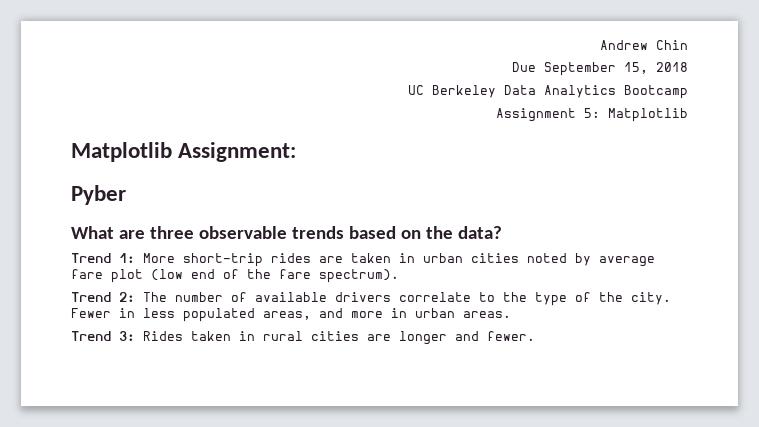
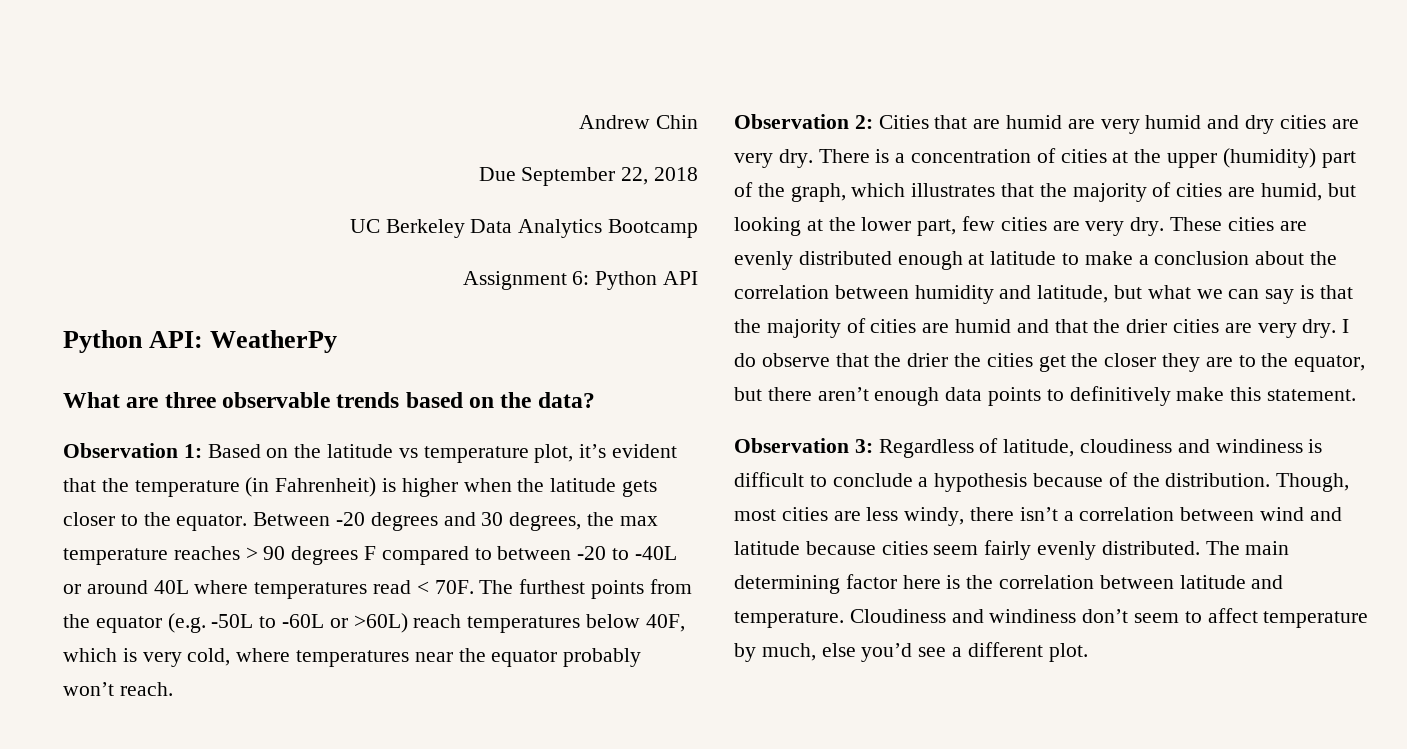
[624,62,648,74] 15, -> [621,167,649,185] 22,
[584,108,688,122] [71,142,297,162] [71,185,126,205] 5: Matplotlib // Matplotlib Assignment: // Pyber -> [572,271,698,290] [63,330,338,353] 6: Python API // Python API: WeatherPy
[71,253,655,267] [71,269,399,283] [71,292,671,306] [71,308,511,322] [71,331,535,345] Trend 1: More short-trip rides are taken in urban cities noted by average fare plot (low end of the fare spectrum). // Trend 2: The number of available drivers correlate to the type of the city. Fewer in less populated areas, and more in urban areas. // Trend 3: Rides taken in rural cities are longer and fewer. -> [63,443,678,463] [63,477,658,497] [63,512,658,531] [63,546,677,565] [63,579,692,599] [63,613,685,633] [63,648,642,667] [63,682,173,696] [734,114,1359,134] [734,148,1356,168] [734,182,1356,202] [734,216,1307,236] [734,251,1338,270] [734,285,1353,304] [734,318,1350,338] [734,353,1366,372] [734,386,1357,406] [734,438,1323,458] [734,472,1350,492] [734,507,1342,526] [734,540,1290,560] [734,574,1284,594] [734,608,1369,628] [734,642,1088,662] Observation 1: Based on the latitude vs temperature plot, it’s evident that the temperature (in Fahrenheit) is higher when the latitude gets closer to the equator. Between -20 degrees and 30 degrees, the max temperature reaches > 90 degrees F compared to between -20 to -40L or around 40L where temperatures read < 70F. The furthest points from the equator (e.g. -50L to -60L or >60L) reach temperatures below 40F, which is very cold, where temperatures near the equator probably won’t reach. // Observation 2: Cities that are humid are very humid and dry cities are very dry. There is a concentration of cities at the upper (humidity) part of the graph, which illustrates that the majority of cities are humid, but looking at the lower part, few cities are very dry. These cities are evenly distributed enough at latitude to make a conclusion about the correlation between humidity and latitude, but what we can say is that the majority of cities are humid and that the drier cities are very dry. I do observe that the drier the cities get the closer they are to the equator, but there aren’t enough data points to definitively make this statement. // Observation 3: Regardless of latitude, cloudiness and windiness is difficult to conclude a hypothesis because of the distribution. Though, most cities are less windy, there isn’t a correlation between wind and latitude because cities seem fairly evenly distributed. The main determining factor here is the correlation between latitude and temperature. Cloudiness and windiness don’t seem to affect temperature by much, else you’d see a different plot.

